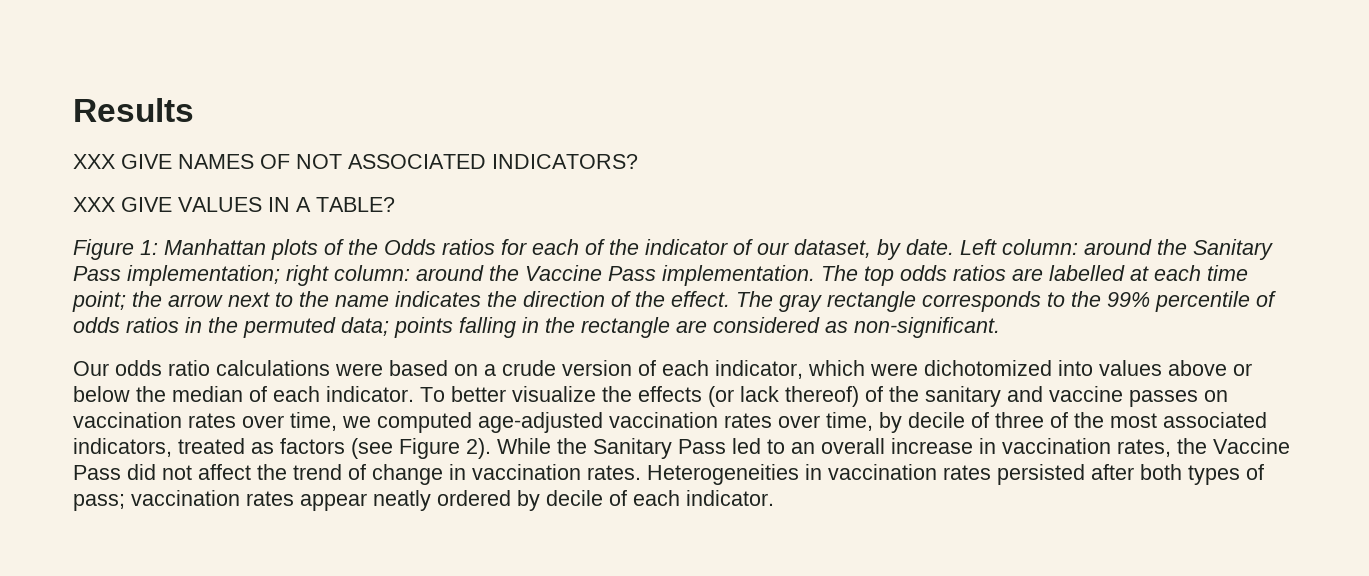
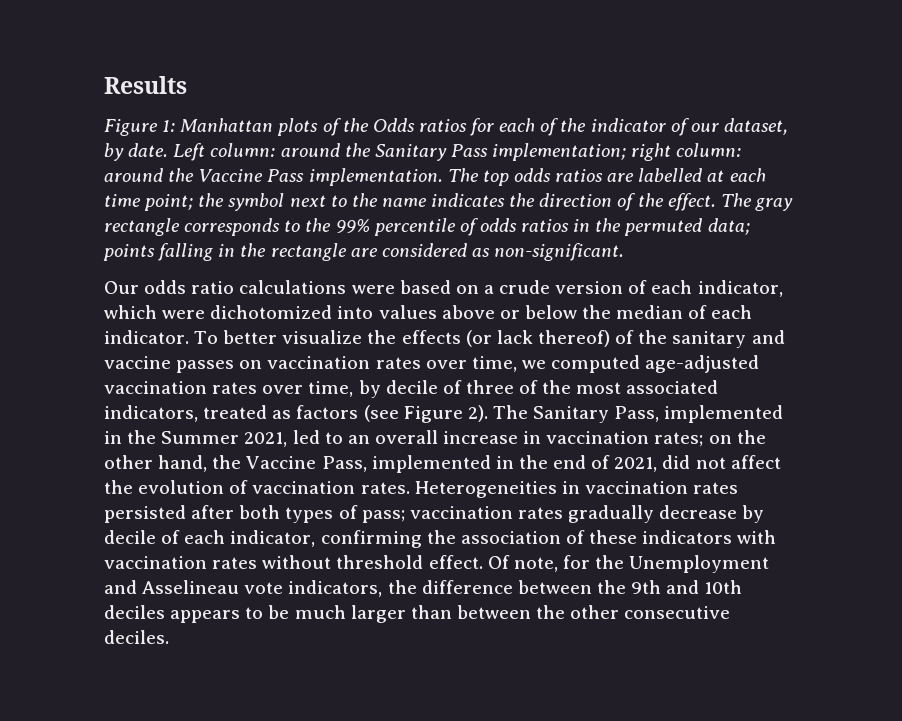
[73,154,638,169] [73,197,395,212] // XXX GIVE NAMES OF NOT ASSOCIATED INDICATORS? // XXX GIVE VALUES IN A TABLE? -> (187, 85) none
[168,294,223,307] arrow -> [228,193,285,211] symbol
[497,438,726,459] While the Sanitary Pass -> [492,405,784,423] [104,430,288,447] The Sanitary Pass, implemented in the Summer 2021,
[1117,438,1290,457] [73,464,466,485] rates, the Vaccine Pass did not affect the trend of change in -> [654,430,766,447] [104,455,781,473] [104,480,249,494] rates; on the other hand, the Vaccine Pass, implemented in the end of 2021, did not affect the evolution of
[300,490,511,511] appear neatly ordered -> [568,505,738,523] gradually decrease
[686,490,774,506] indicator. -> [230,530,777,548] [104,555,770,573] [104,580,743,597] [104,605,731,623] [104,630,169,644] indicator, confirming the association of these indicators with vaccination rates without threshold effect. Of note, for the Unemployment and Asselineau vote indicators, the difference between the 9th and 10th deciles appears to be much larger than between the other consecutive deciles.

